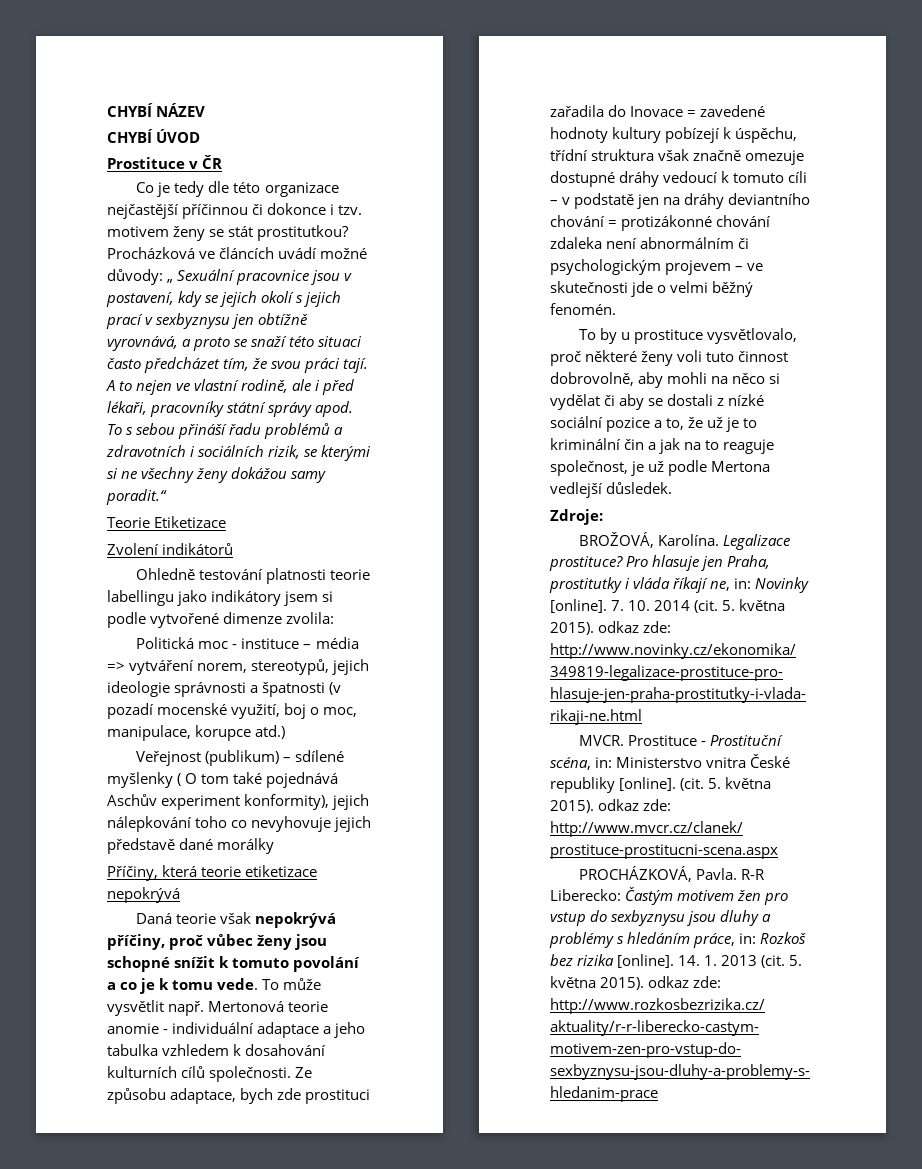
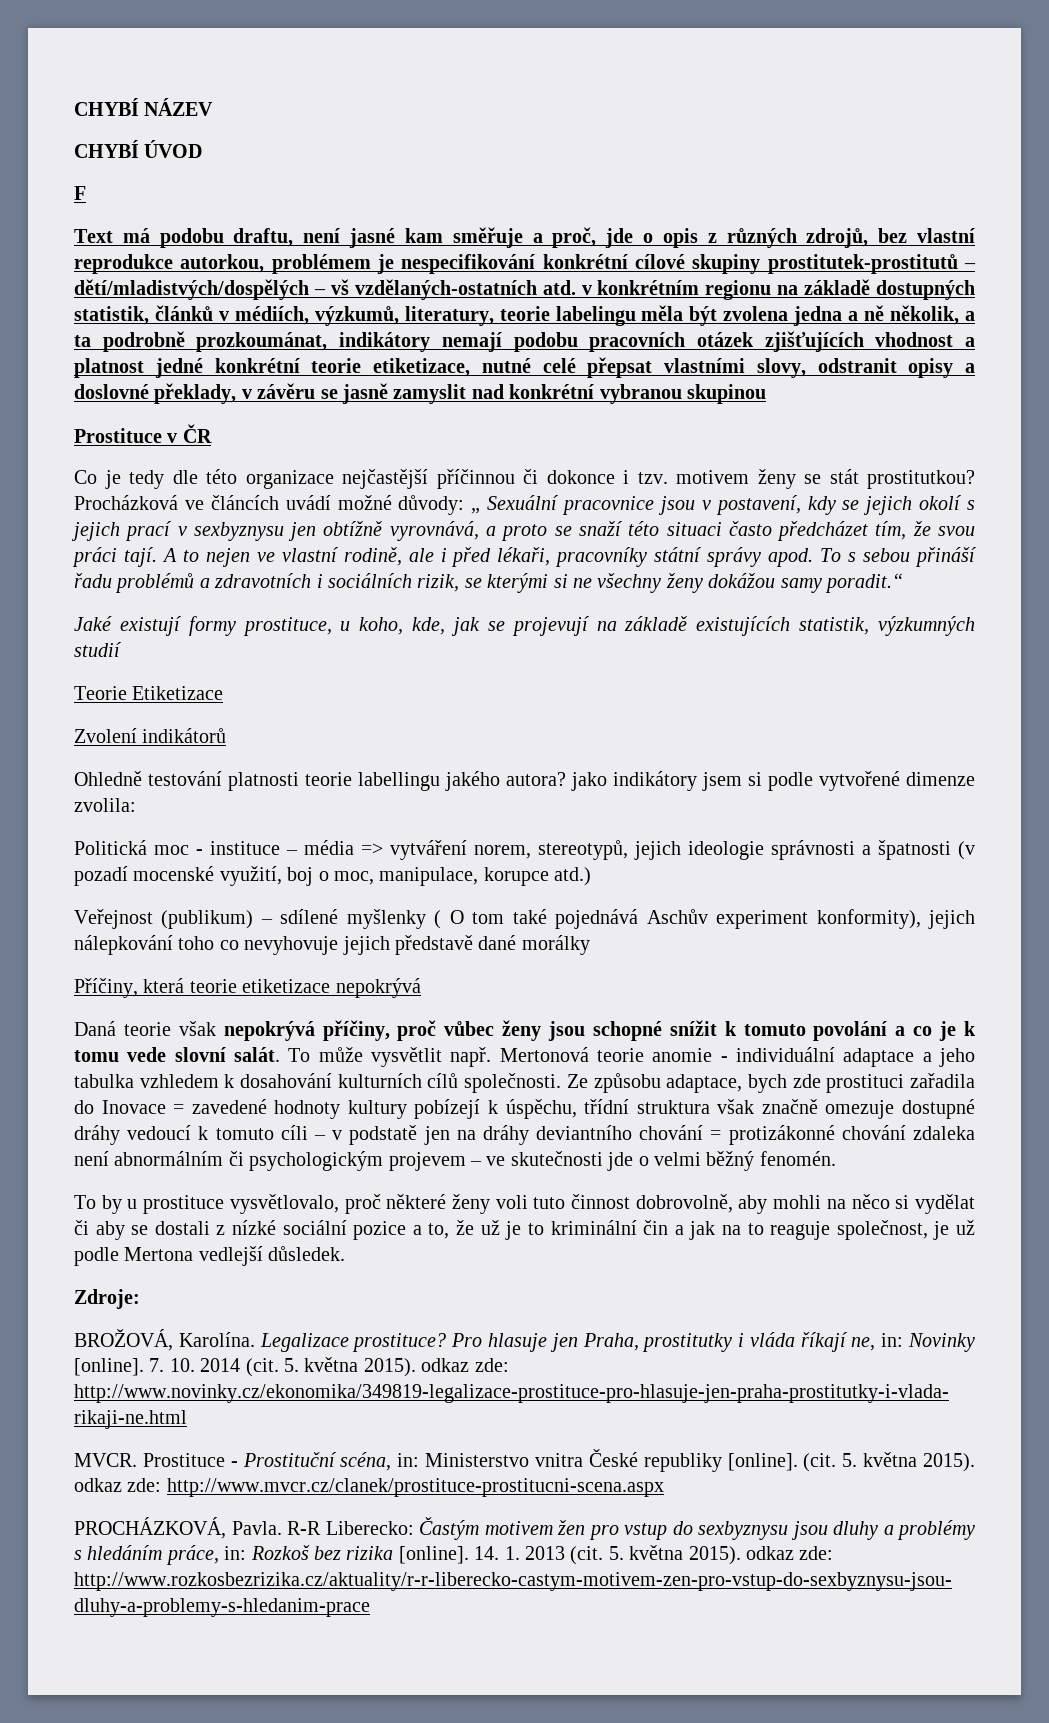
(201, 136) none -> [74,186,86,200] [74,227,976,248] [74,254,976,274] [74,279,975,300] [74,305,975,326] [74,331,976,352] [74,357,975,378] [74,383,766,404] // F // Text má podobu draftu, není jasné kam směřuje a proč, jde o opis z různých zdrojů, bez vlastní reprodukce autorkou, problémem je nespecifikování konkrétní cílové skupiny prostitutek-prostitutů – dětí/mladistvých/dospělých – vš vzdělaných-ostatních atd. v konkrétním regionu na základě dostupných statistik, článků v médiích, výzkumů, literatury, teorie labelingu měla být zvolena jedna a ně několik, a ta podrobně prozkoumánat, indikátory nemají podobu pracovních otázek zjišťujících vhodnost a platnost jedné konkrétní teorie etiketizace, nutné celé přepsat vlastními slovy, odstranit opisy a doslovné překlady, v závěru se jasně zamyslit nad konkrétní vybranou skupinou
(167, 497) none -> [74,616,975,636] [74,642,122,657] // Jaké existují formy prostituce, u koho, kde, jak se projevují na základě existujících statistik, výzkumných studií
(174, 598) none -> [445,771,566,791] jakého autora?
[217,978,259,990] vede. -> [127,1047,280,1062] vede slovní salát.

